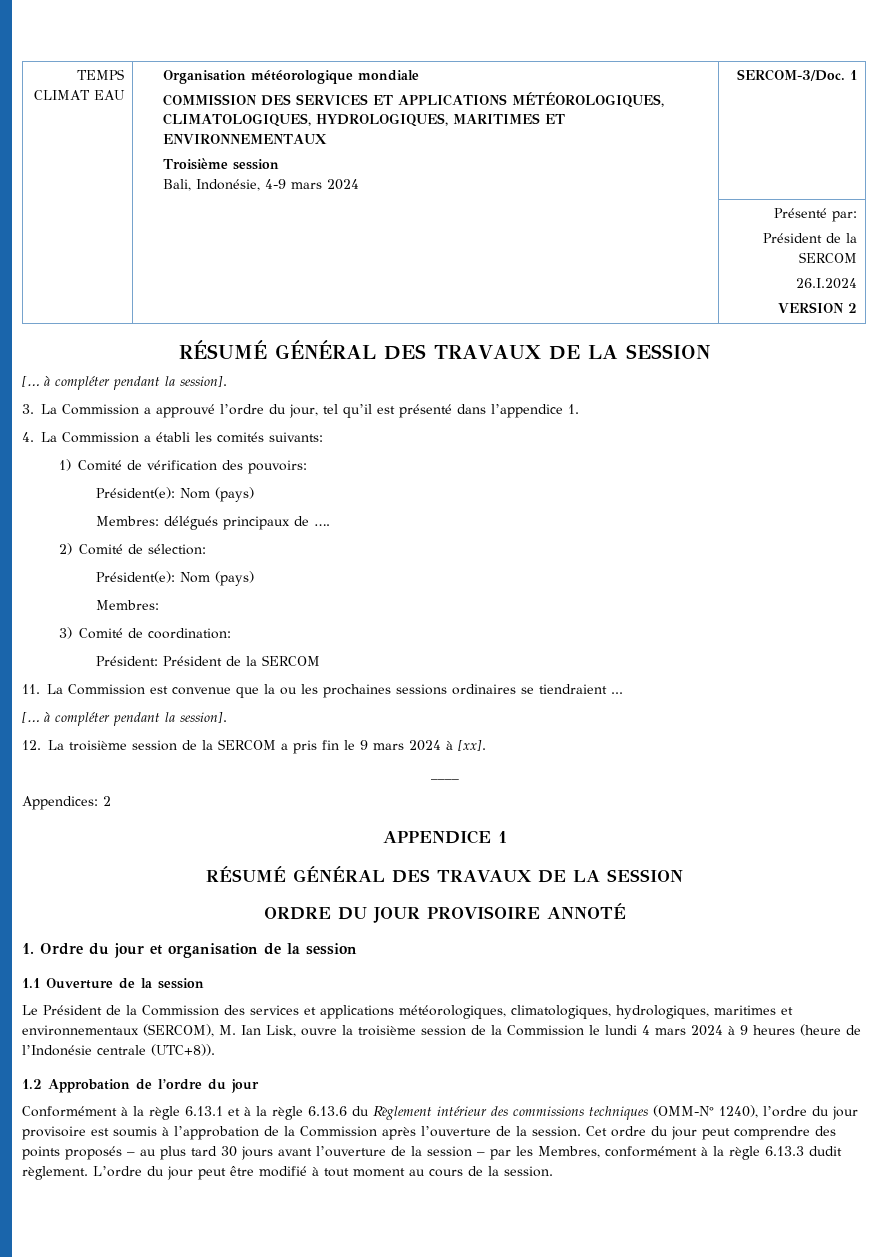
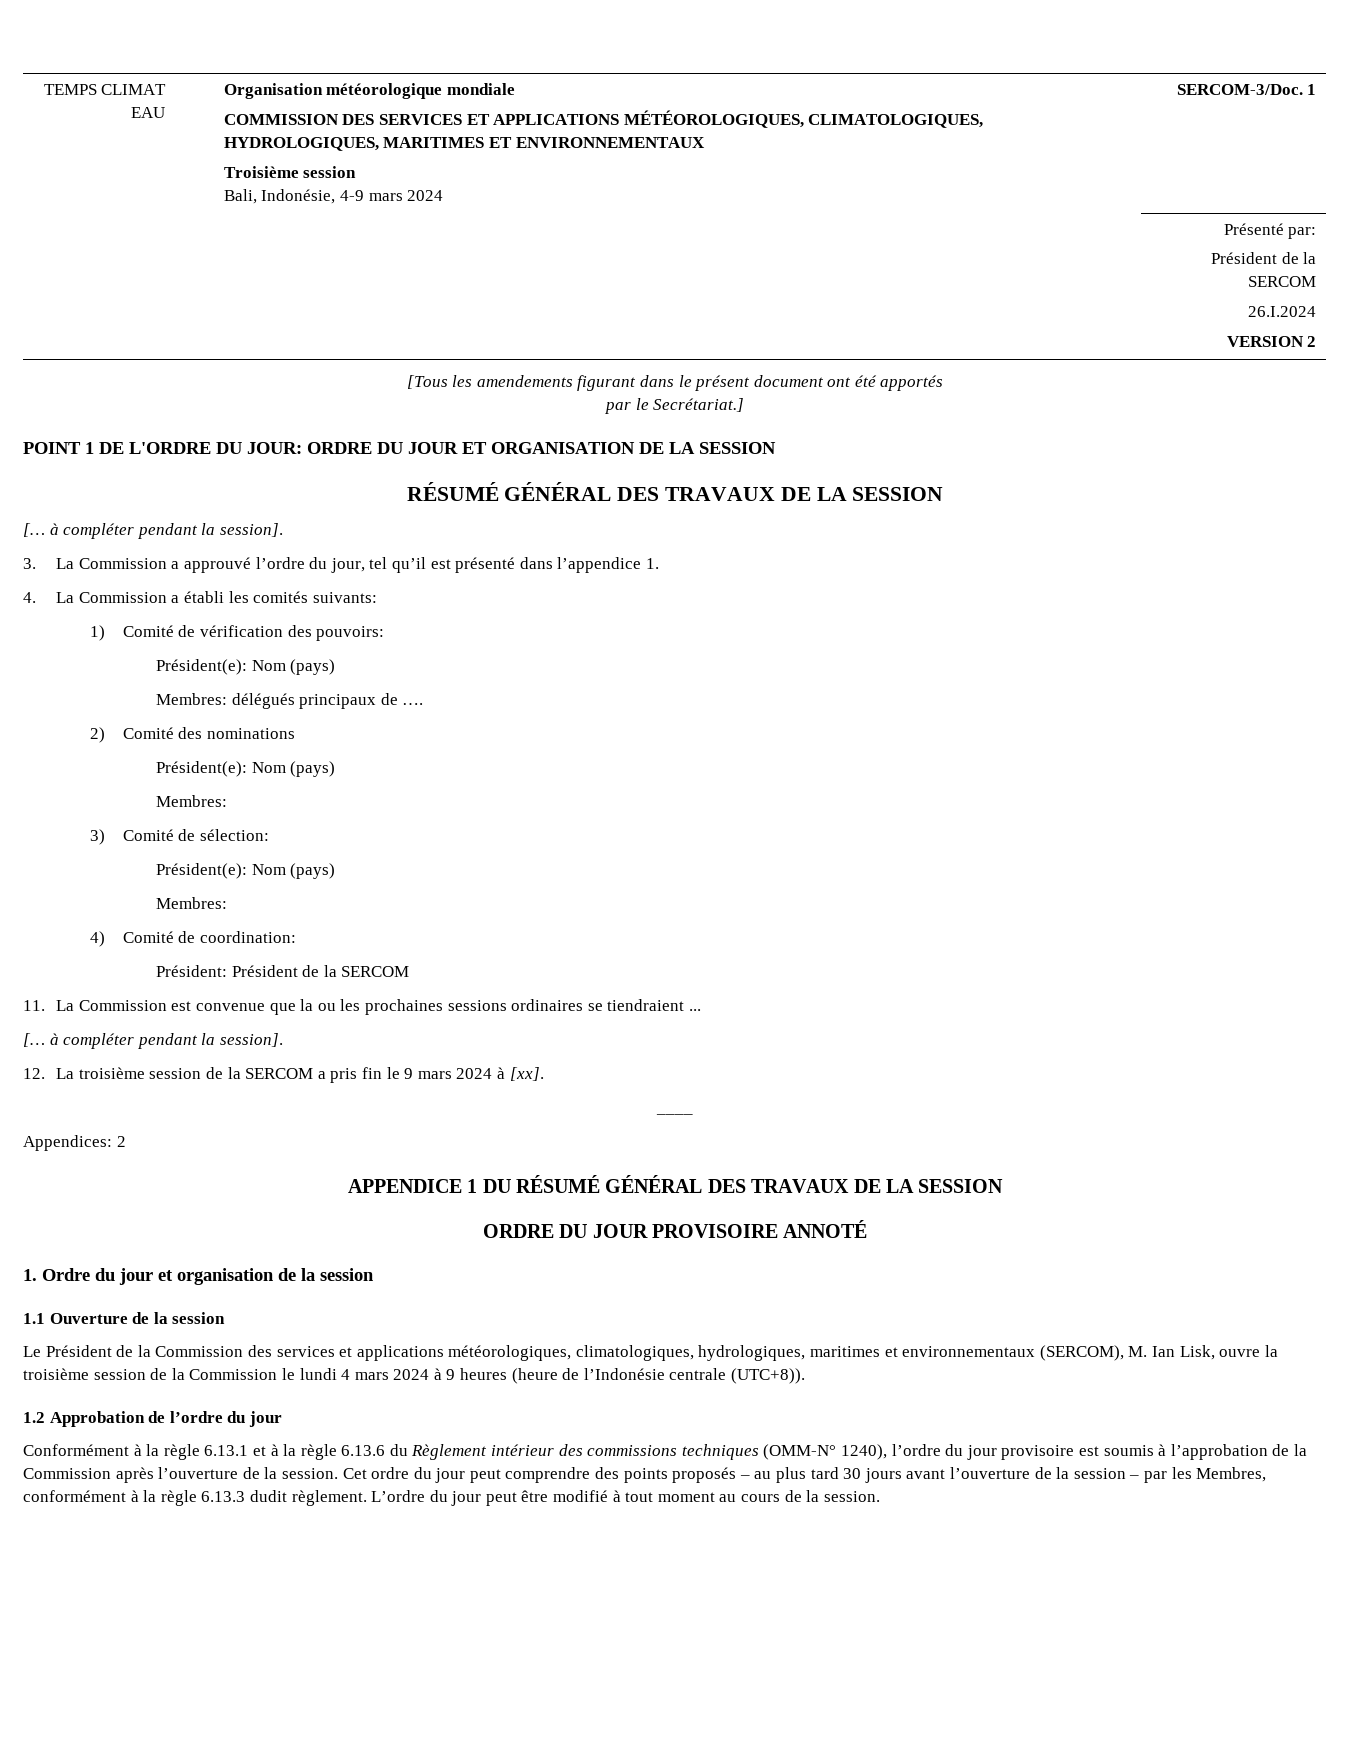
(857, 308) none -> [406,375,944,391] [604,398,745,414] [23,442,776,454] // [Tous les amendements figurant dans le présent document ont été apportés // par le Secrétariat.] // POINT 1 DE L'ORDRE DU JOUR: ORDRE DU JOUR ET ORGANISATION DE LA SESSION
(123, 549) none -> [178,727,295,739] [156,761,336,777] [156,795,228,807] [89,829,174,845] des nominations // Président(e): Nom (pays) // Membres: // 3) Comité
[58,627,72,639] 3) -> [89,931,105,947] 4)
(507, 837) // -> [482,1179,511,1193] DU

